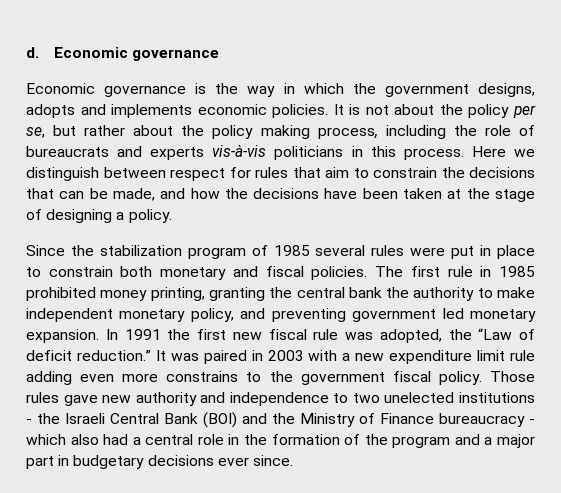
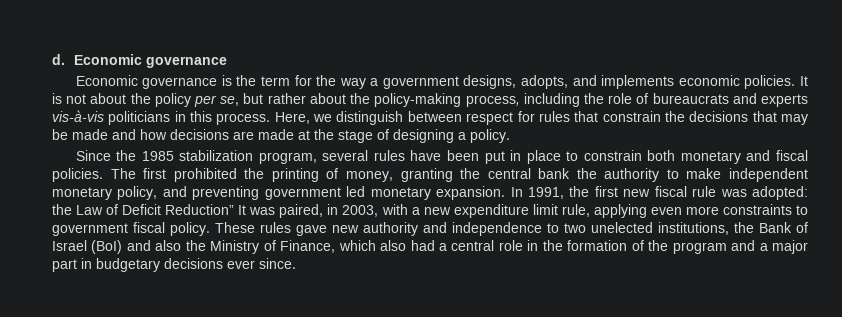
[247,83,376,97] way in which the -> [260,75,379,89] term for the way a
[26,104,75,118] adopts -> [521,75,569,89] adopts,
[212,125,310,139] policy making -> [374,93,462,107] policy-making
[471,146,506,157] Here -> [274,112,310,124] Here,
[325,167,369,178] aim to -> (599, 116) none
[59,188,443,201] can be made, and how the decisions have been taken -> [781,114,809,125] [52,129,294,140] may be made and how decisions are made
[99,245,446,259] stabilization program of 1985 several rules were -> [141,150,480,164] 1985 stabilization program, several rules have been
[447,266,536,277] [26,287,205,301] rule in 1985 prohibited money printing, -> [173,168,393,182] prohibited the printing of money,
[124,329,161,340] 1991 -> [527,187,564,199] 1991,
[379,328,535,343] [26,350,304,364] adopted, the “Law of deficit reduction.” It was paired in 2003 -> [752,186,808,200] [52,204,379,218] adopted: the Law of Deficit Reduction” It was paired, in 2003,
[510,350,535,361] [26,371,293,385] rule adding even more constrains to the -> [561,204,808,218] rule, applying even more constraints to
[489,371,535,382] Those -> [215,222,255,233] These
[458,392,535,403] [26,412,535,428] institutions - the Israeli Central Bank (BOI) and the Ministry of Finance bureaucracy - -> [658,222,808,235] [52,240,336,254] institutions, the Bank of Israel (BoI) and also the Ministry of Finance,

